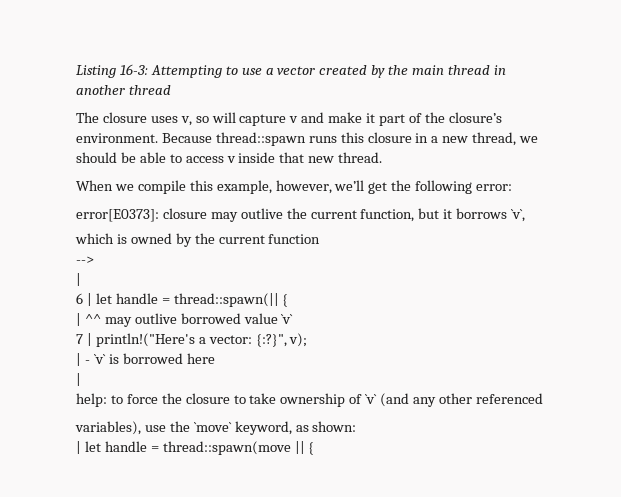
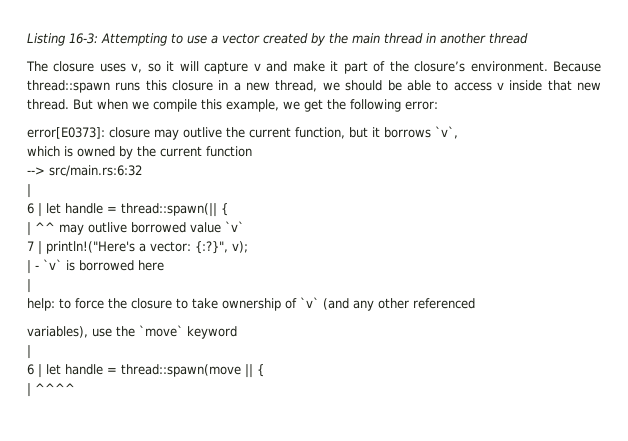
(209, 119) none -> [166,61,175,71] it
[76,180,113,191] // When -> [73,99,128,110] But when
[275,180,365,194] however, we’ll -> [283,101,300,110] we
(94, 260) none -> [49,165,142,177] src/main.rs:6:32
[234,421,357,435] [76,441,81,454] keyword, as shown: // | -> [187,326,237,339] [27,345,31,359] [27,364,42,378] keyword // | // 6 |
(315, 448) none -> [27,383,75,397] // | ^^^^

